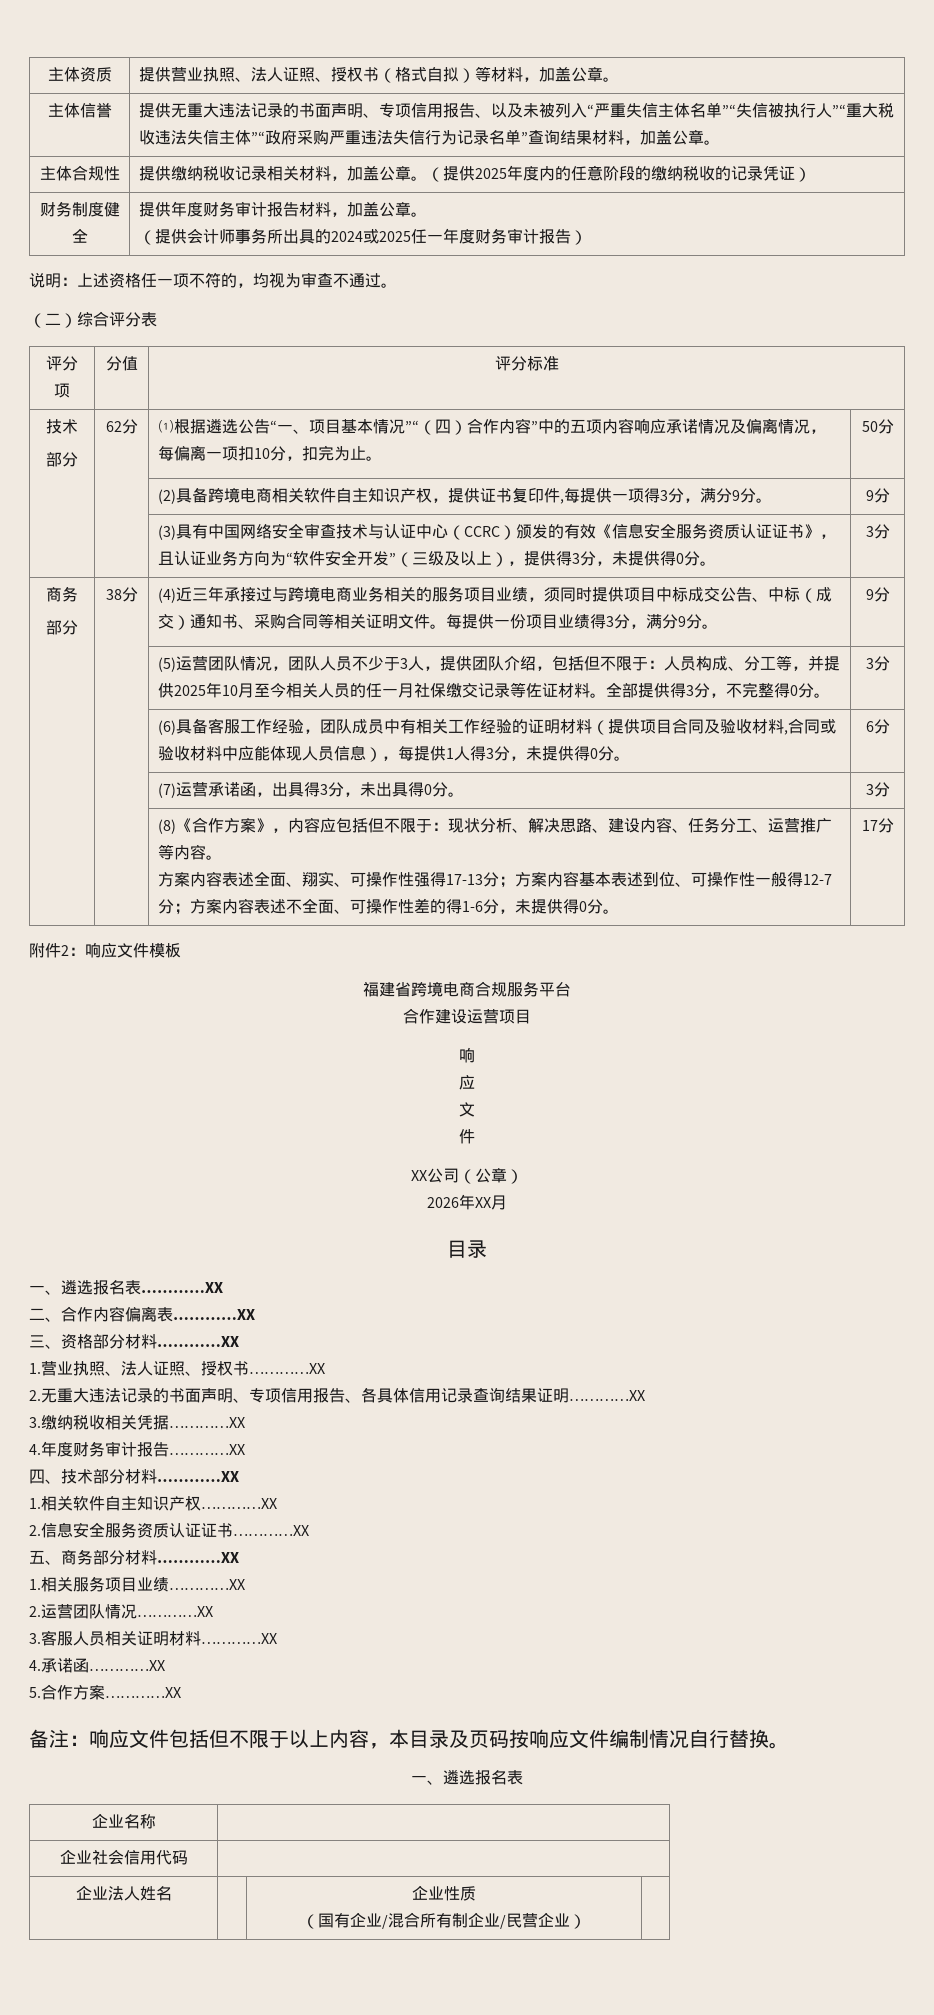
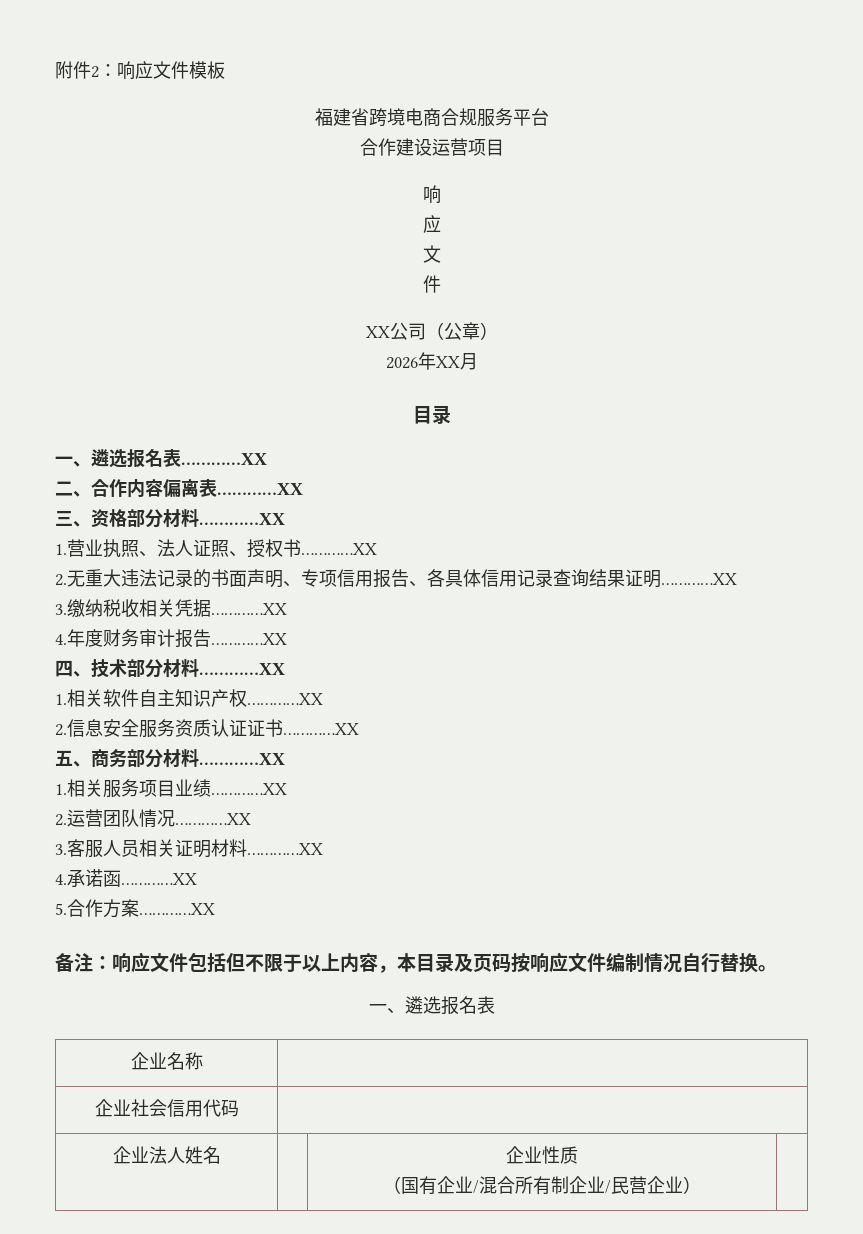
[47,67,112,82] [139,66,620,83] [47,103,112,118] [139,102,895,118] [139,129,721,145] [39,165,120,181] [139,165,812,182] [39,201,120,217] [71,228,88,243] [139,201,428,217] [139,228,588,245] [29,272,397,288] [29,311,157,328] [46,356,78,371] [54,383,70,398] [105,356,138,371] [494,356,559,371] [46,419,78,434] [46,452,78,467] [105,419,138,434] [158,418,827,435] [158,445,383,461] [861,419,894,434] [158,487,773,504] [865,488,890,503] [158,523,837,540] [158,550,717,567] [865,524,890,539] [46,586,78,602] [46,620,78,635] [105,587,138,602] [158,586,833,603] [158,613,719,630] [865,587,890,602] [158,655,841,672] [158,682,831,698] [865,656,890,671] [158,718,837,735] [158,745,631,762] [865,719,890,734] [158,782,465,798] [865,782,890,797] [158,817,833,834] [158,844,223,860] [158,871,833,888] [158,898,620,915] [861,818,894,833] 主体资质 | 提供营业执照、法人证照、授权书（格式自拟）等材料，加盖公章。 // 主体信誉 | 提供无重大违法记录的书面声明、专项信用报告、以及未被列入“严重失信主体名单”“失信被执行人”“重大税收违法失信主体”“政府采购严重违法失信行为记录名单”查询结果材料，加盖公章。 // 主体合规性 | 提供缴纳税收记录相关材料，加盖公章。（提供2025年度内的任意阶段的缴纳税收的记录凭证） // 财务制度健全 | 提供年度财务审计报告材料，加盖公章。 // （提供会计师事务所出具的2024或2025任一年度财务审计报告） // 说明：上述资格任一项不符的，均视为审查不通过。 // （二）综合评分表 // 评分项 | 分值 | 评分标准 // 技术 // 部分 | 62分 | ⑴根据遴选公告“一、项目基本情况”“（四）合作内容”中的五项内容响应承诺情况及偏离情况，每偏离一项扣10分，扣完为止。 | 50分 // | | (2)具备跨境电商相关软件自主知识产权，提供证书复印件,每提供一项得3分，满分9分。 | 9分 // | | (3)具有中国网络安全审查技术与认证中心（CCRC）颁发的有效《信息安全服务资质认证证书》，且认证业务方向为“软件安全开发”（三级及以上），提供得3分，未提供得0分。 | 3分 // 商务 // 部分 | 38分 | (4)近三年承接过与跨境电商业务相关的服务项目业绩，须同时提供项目中标成交公告、中标（成交）通知书、采购合同等相关证明文件。每提供一份项目业绩得3分，满分9分。 | 9分 // | | (5)运营团队情况，团队人员不少于3人，提供团队介绍，包括但不限于：人员构成、分工等，并提供2025年10月至今相关人员的任一月社保缴交记录等佐证材料。全部提供得3分，不完整得0分。 | 3分 // | | (6)具备客服工作经验，团队成员中有相关工作经验的证明材料（提供项目合同及验收材料,合同或验收材料中应能体现人员信息），每提供1人得3分，未提供得0分。 | 6分 // | | (7)运营承诺函，出具得3分，未出具得0分。 | 3分 // | | (8)《合作方案》，内容应包括但不限于：现状分析、解决思路、建设内容、任务分工、运营推广等内容。 // 方案内容表述全面、翔实、可操作性强得17-13分；方案内容基本表述到位、可操作性一般得12-7分；方案内容表述不全面、可操作性差的得1-6分，未提供得0分。 | 17分 // -> (55, 70) none

